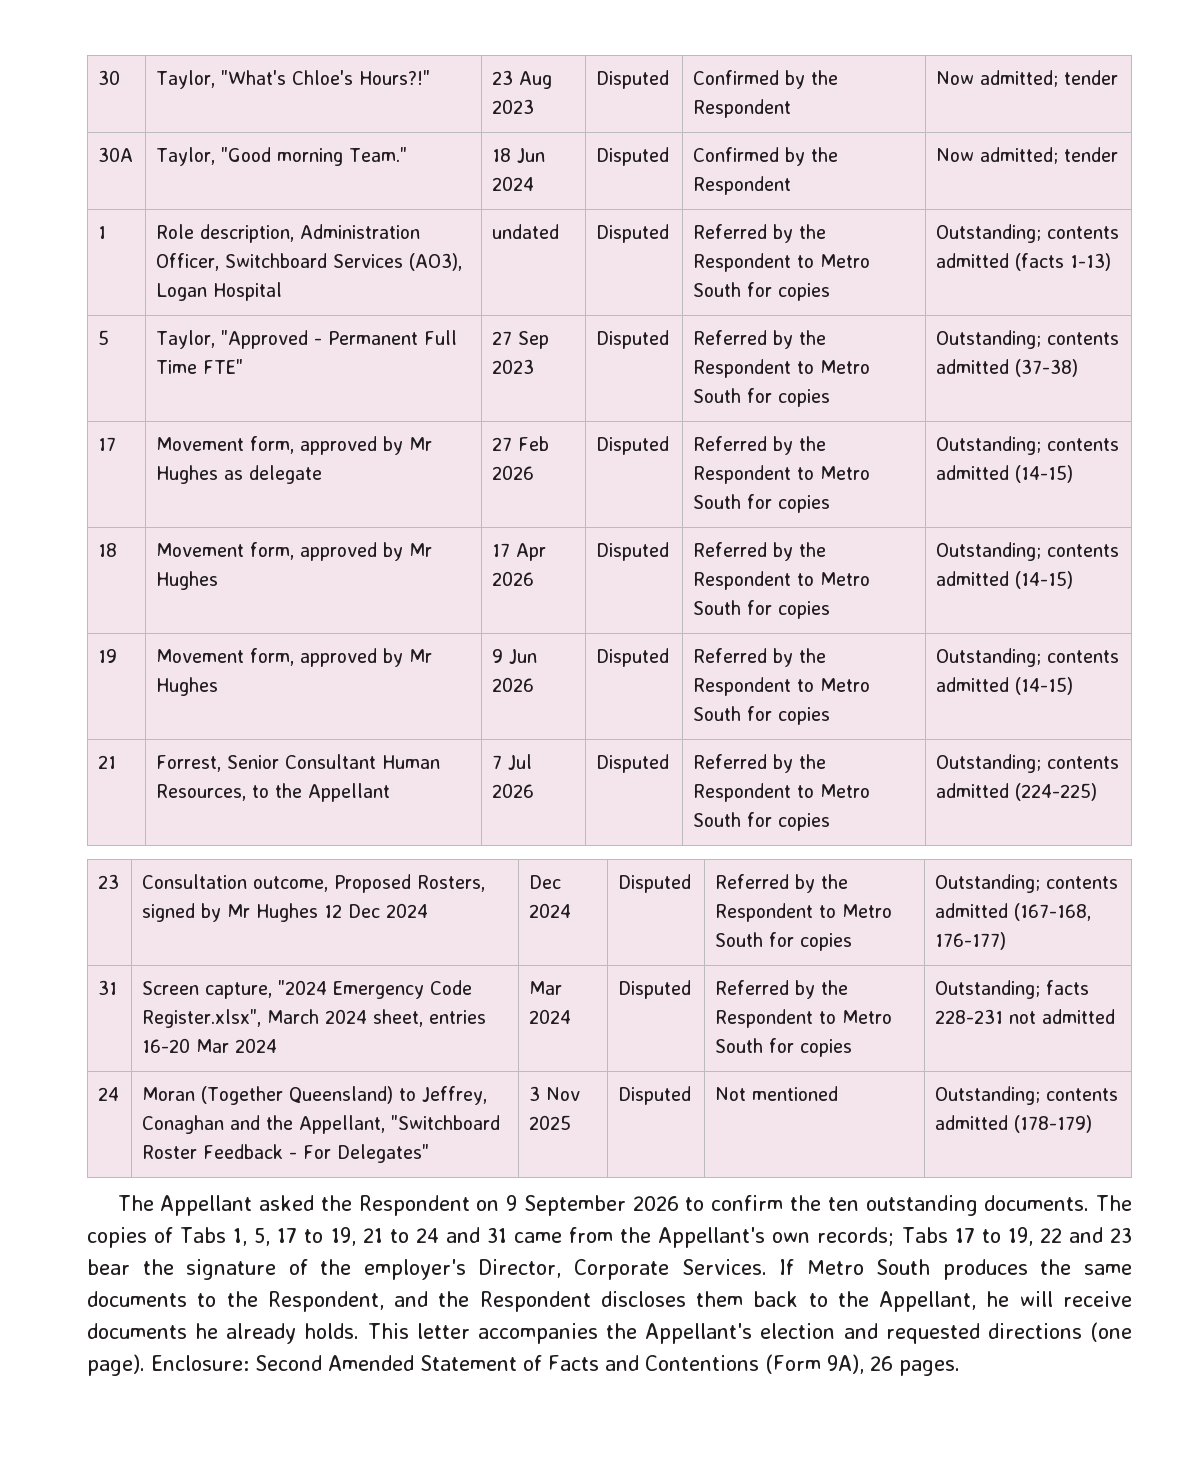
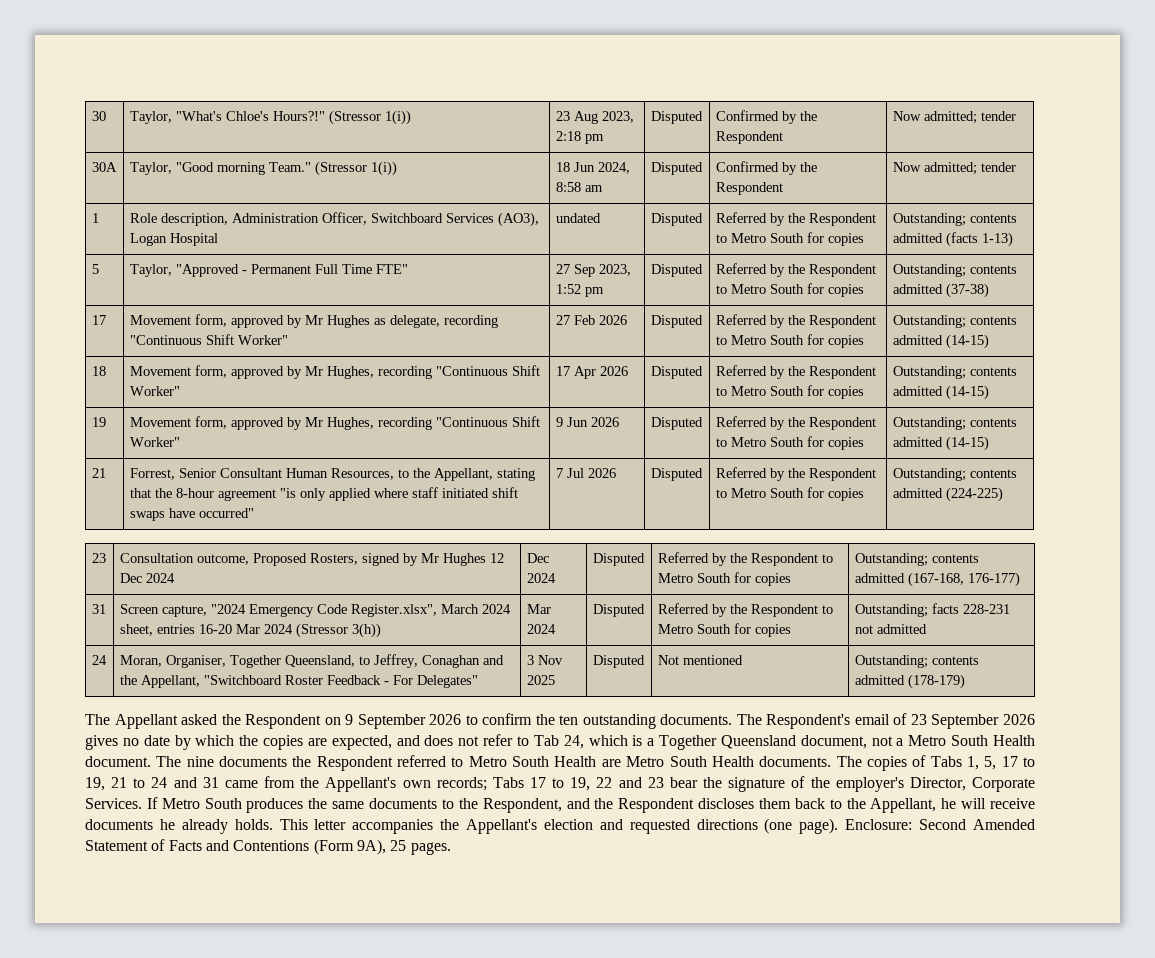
(431, 77) none -> [328,110,411,125] (Stressor 1(i))
[492,99,535,114] 2023 -> [601,111,634,123] [555,131,604,144] 2023, 2:18 pm
(408, 154) none -> [314,161,397,176] (Stressor 1(i))
[492,176,535,191] 2024 -> [597,162,630,174] [555,182,603,192] 2024, 8:58 am
[492,359,535,374] 2023 -> [598,264,631,276] [555,284,604,297] 2023, 1:52 pm
[249,465,323,484] delegate -> [389,315,498,328] [129,334,288,345] delegate, recording "Continuous Shift Worker"
[156,571,219,590] Hughes -> [326,365,540,379] [129,386,180,396] Hughes, recording "Continuous Shift Worker"
[156,677,219,696] Hughes -> [326,416,540,430] [129,437,180,447] Hughes, recording "Continuous Shift Worker"
[308,783,391,802] Appellant -> [433,468,535,481] [129,487,518,501] [129,508,254,521] Appellant, stating that the 8-hour agreement "is only applied where staff initiated shift swaps have occurred"
(278, 1045) none -> [295,623,381,638] (Stressor 3(h))
[142,1086,394,1105] Moran (Together Queensland) -> [119,655,355,668] Moran, Organiser, Together Queensland,
(1133, 1203) none -> [766,713,1035,729] [85,734,1035,750] [85,755,862,771] Respondent's email of 23 September 2026 gives no date by which the copies are expected, and does not refer to Tab 24, which is a Together Queensland document, not a Metro South Health document. The nine documents the Respondent referred to Metro South Health are Metro South Health documents. The
[869,1356,893,1371] 26 -> [390,840,407,851] 25

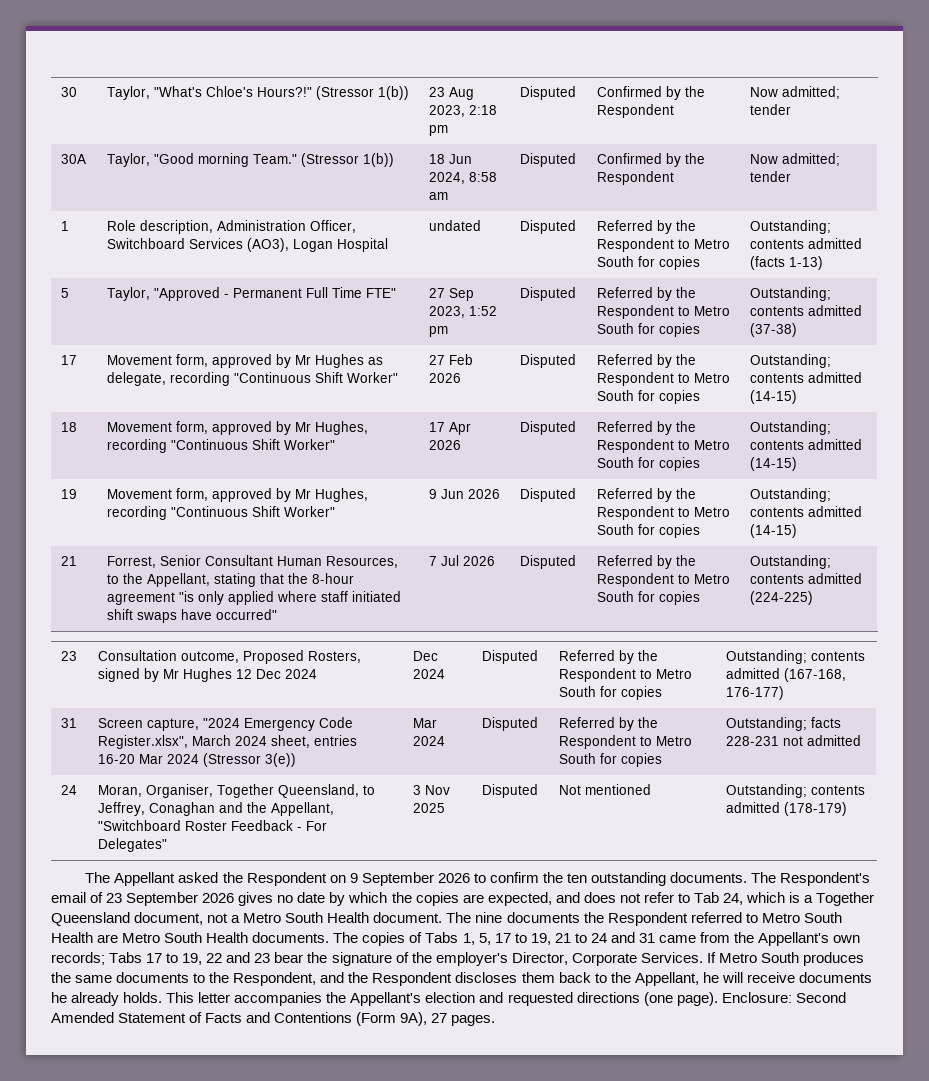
[384,110,411,125] 1(i)) -> [378,86,410,100] 1(b))
[370,161,397,176] 1(i)) -> [363,153,395,167] 1(b))
[351,623,381,638] 3(h)) -> [265,753,297,767] 3(e))
[390,840,407,851] 25 -> [431,1013,448,1023] 27

